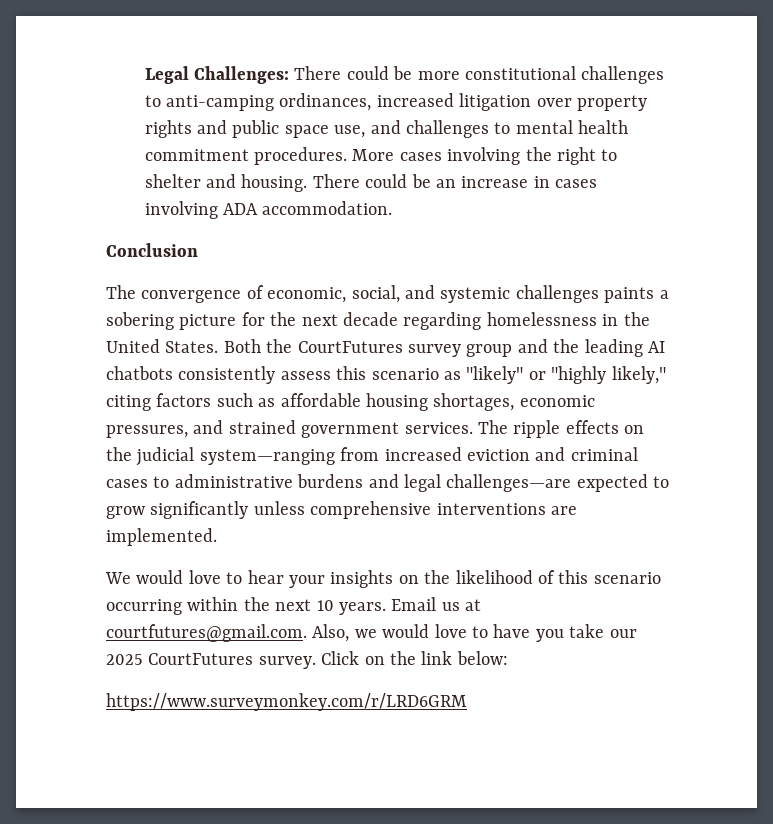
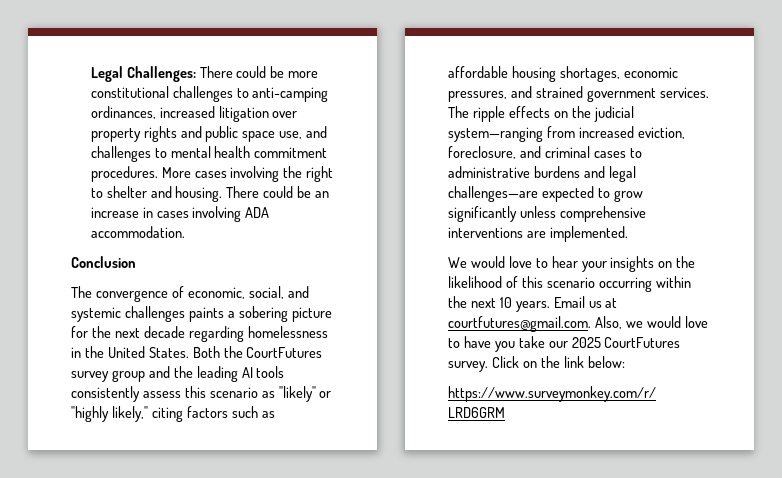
[106,366,173,380] chatbots -> [256,366,285,378] tools
[467,449,530,461] eviction -> [637,127,685,139] [448,146,516,159] eviction, foreclosure,

